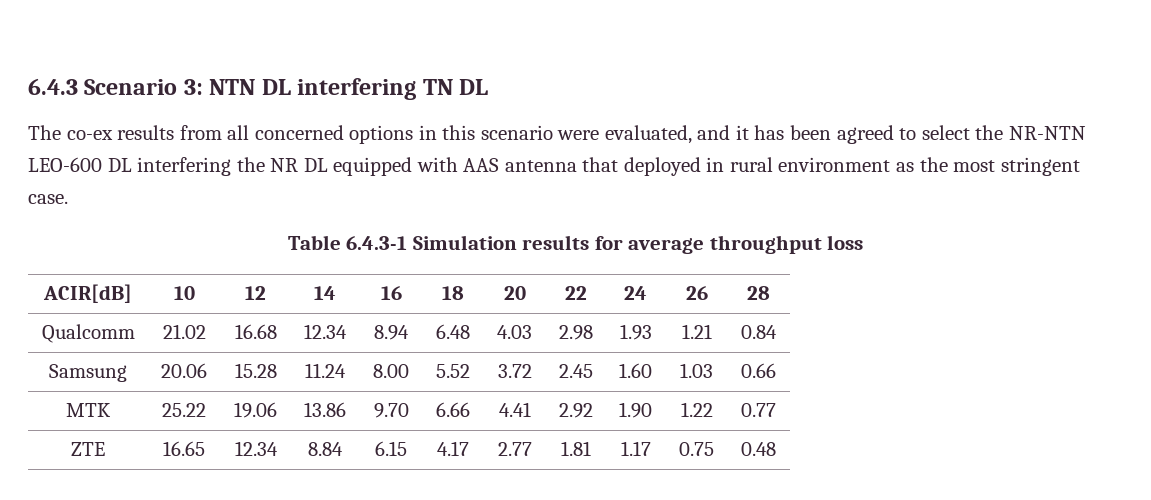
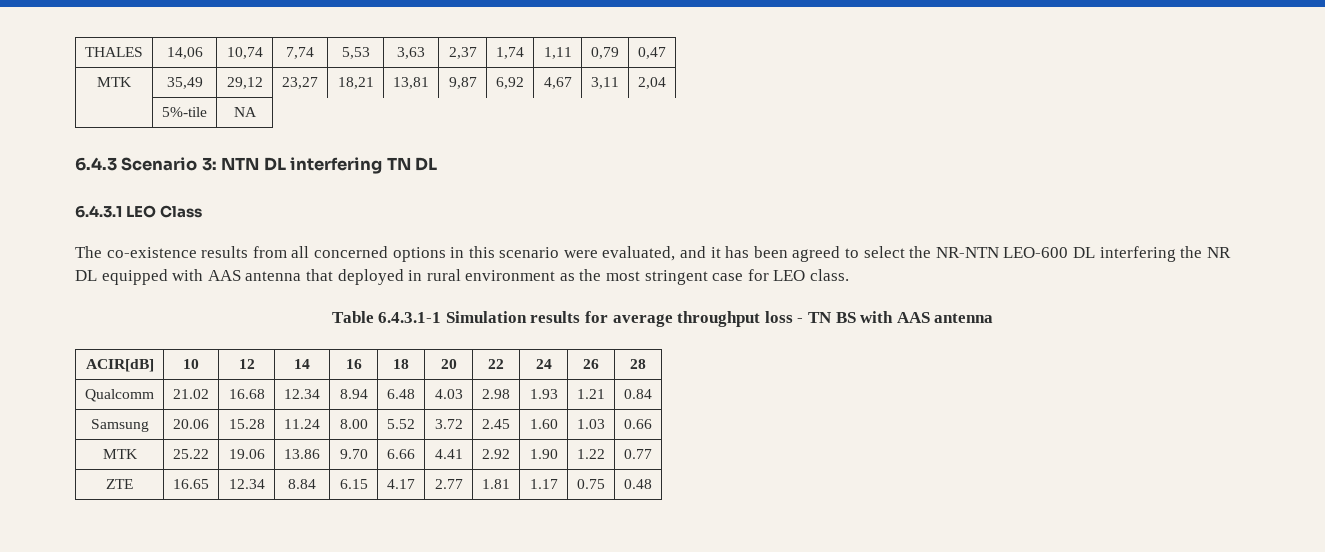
(28, 86) none -> [85,47,143,57] [166,47,203,59] [226,47,263,59] [286,47,314,59] [341,47,370,59] [397,47,425,59] [448,47,477,59] [496,47,524,59] [543,47,572,59] [591,47,619,59] [638,47,666,59] [97,77,132,87] [166,77,203,89] [226,77,263,89] [282,77,318,89] [337,77,374,89] [393,77,429,89] [448,77,477,89] [496,77,524,89] [543,77,572,89] [591,77,619,89] [638,77,666,89] [162,107,207,117] [233,107,257,117] THALES | 14,06 | 10,74 | 7,74 | 5,53 | 3,63 | 2,37 | 1,74 | 1,11 | 0,79 | 0,47 // MTK | 35,49 | 29,12 | 23,27 | 18,21 | 13,81 | 9,87 | 6,92 | 4,67 | 3,11 | 2,04 // | 5%-tile | NA //
(489, 87) none -> [75,205,203,218] // 6.4.3.1 LEO Class
[66,130,113,140] co-ex -> [106,247,197,258] co-existence
[28,194,68,204] case. -> [712,269,850,281] case for LEO class.
[346,236,408,250] 6.4.3-1 -> [378,312,442,323] 6.4.3.1-1
(864, 242) none -> [797,311,994,323] - TN BS with AAS antenna

